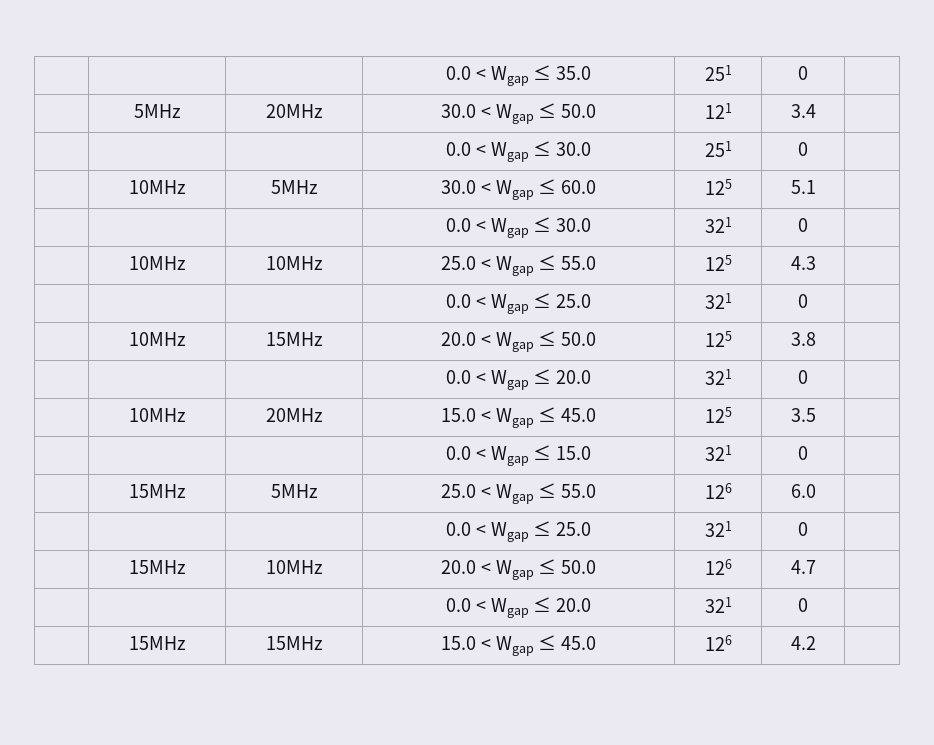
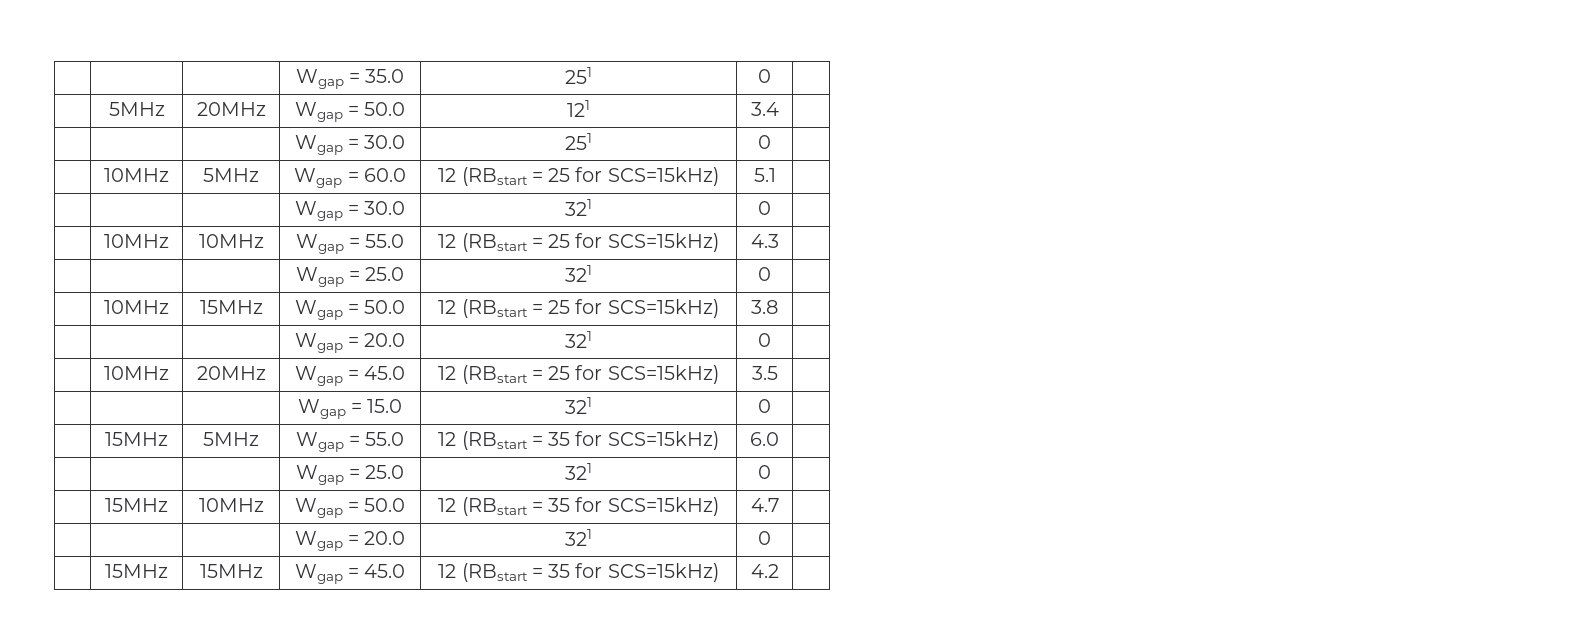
[445,65,552,86] | | | 0.0 < Wgap ≤ -> [295,69,360,89] | | | Wgap =
[440,103,557,124] 30.0 < Wgap ≤ -> [294,102,359,122] Wgap =
[445,141,552,162] 0.0 < Wgap ≤ -> [294,135,359,155] Wgap =
[440,179,597,200] [704,179,732,195] [790,180,816,194] [445,217,552,238] 30.0 < Wgap ≤ 60.0 | 125 | 5.1 | // | | | 0.0 < Wgap ≤ -> [294,168,406,188] [438,167,719,186] [753,168,776,182] [294,201,359,221] Wgap = 60.0 | 12 (RBstart = 25 for SCS=15kHz) | 5.1 | // | | | Wgap =
[440,255,597,276] [704,255,732,271] [790,256,816,270] [445,293,552,314] 25.0 < Wgap ≤ 55.0 | 125 | 4.3 | // | | | 0.0 < Wgap ≤ -> [295,234,405,254] [438,233,719,252] [750,234,779,248] [295,267,360,287] Wgap = 55.0 | 12 (RBstart = 25 for SCS=15kHz) | 4.3 | // | | | Wgap =
[440,331,597,352] [704,331,732,347] [790,332,816,346] [445,369,552,390] 20.0 < Wgap ≤ 50.0 | 125 | 3.8 | // | | | 0.0 < Wgap ≤ -> [294,300,406,320] [438,299,719,318] [751,300,778,314] [294,333,359,353] Wgap = 50.0 | 12 (RBstart = 25 for SCS=15kHz) | 3.8 | // | | | Wgap =
[440,407,597,428] [704,407,732,423] [790,408,816,422] [445,445,552,466] 15.0 < Wgap ≤ 45.0 | 125 | 3.5 | // | | | 0.0 < Wgap ≤ -> [294,366,406,386] [438,365,719,384] [751,366,778,380] [297,399,362,419] Wgap = 45.0 | 12 (RBstart = 25 for SCS=15kHz) | 3.5 | // | | | Wgap =
[440,483,597,504] [704,483,732,499] [790,484,816,498] [445,521,552,542] 25.0 < Wgap ≤ 55.0 | 126 | 6.0 | // | | | 0.0 < Wgap ≤ -> [295,432,405,452] [438,431,719,450] [750,432,779,446] [295,465,360,485] Wgap = 55.0 | 12 (RBstart = 35 for SCS=15kHz) | 6.0 | // | | | Wgap =
[440,559,597,580] [704,559,732,575] [790,560,816,574] [445,597,552,618] 20.0 < Wgap ≤ 50.0 | 126 | 4.7 | // | | | 0.0 < Wgap ≤ -> [294,498,406,518] [438,497,719,516] [750,498,779,512] [294,531,359,551] Wgap = 50.0 | 12 (RBstart = 35 for SCS=15kHz) | 4.7 | // | | | Wgap =
[440,635,597,656] [704,635,732,651] 15.0 < Wgap ≤ 45.0 | 126 -> [294,564,406,584] [438,563,719,582] Wgap = 45.0 | 12 (RBstart = 35 for SCS=15kHz)

